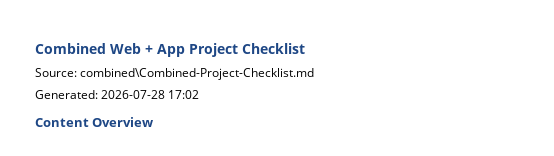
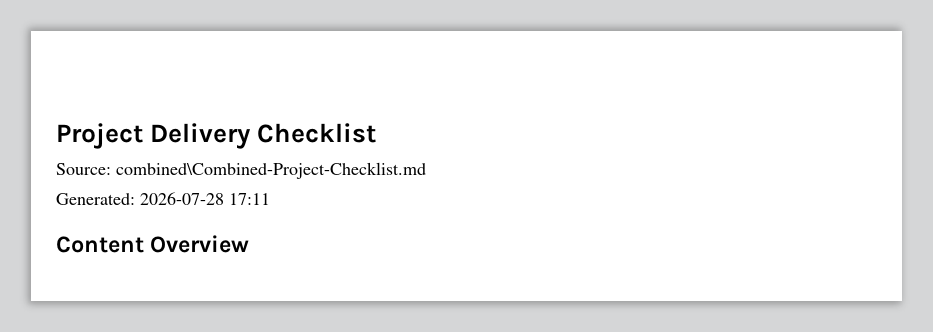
[35,43,238,57] Combined Web + App Project -> [56,123,252,149] Project Delivery
[168,90,200,99] 17:02 -> [229,193,270,205] 17:11

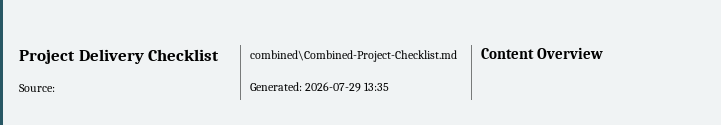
[140,192,270,205] 2026-07-28 17:11 -> [305,82,390,92] 2026-07-29 13:35

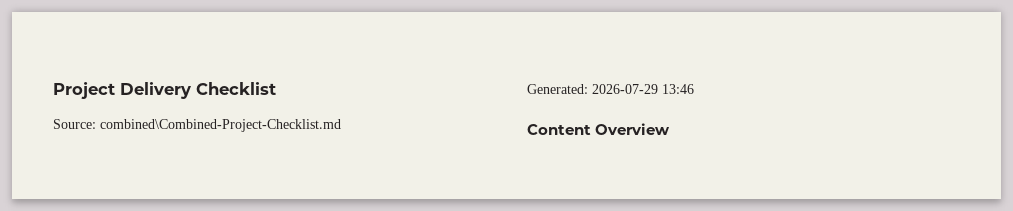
[364,82,390,91] 13:35 -> [662,84,694,94] 13:46

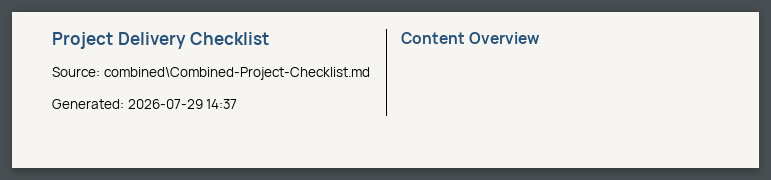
[662,84,694,94] 13:46 -> [206,99,238,109] 14:37

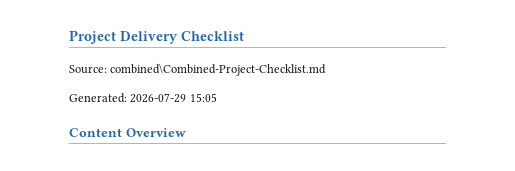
[206,99,238,109] 14:37 -> [189,93,217,102] 15:05

